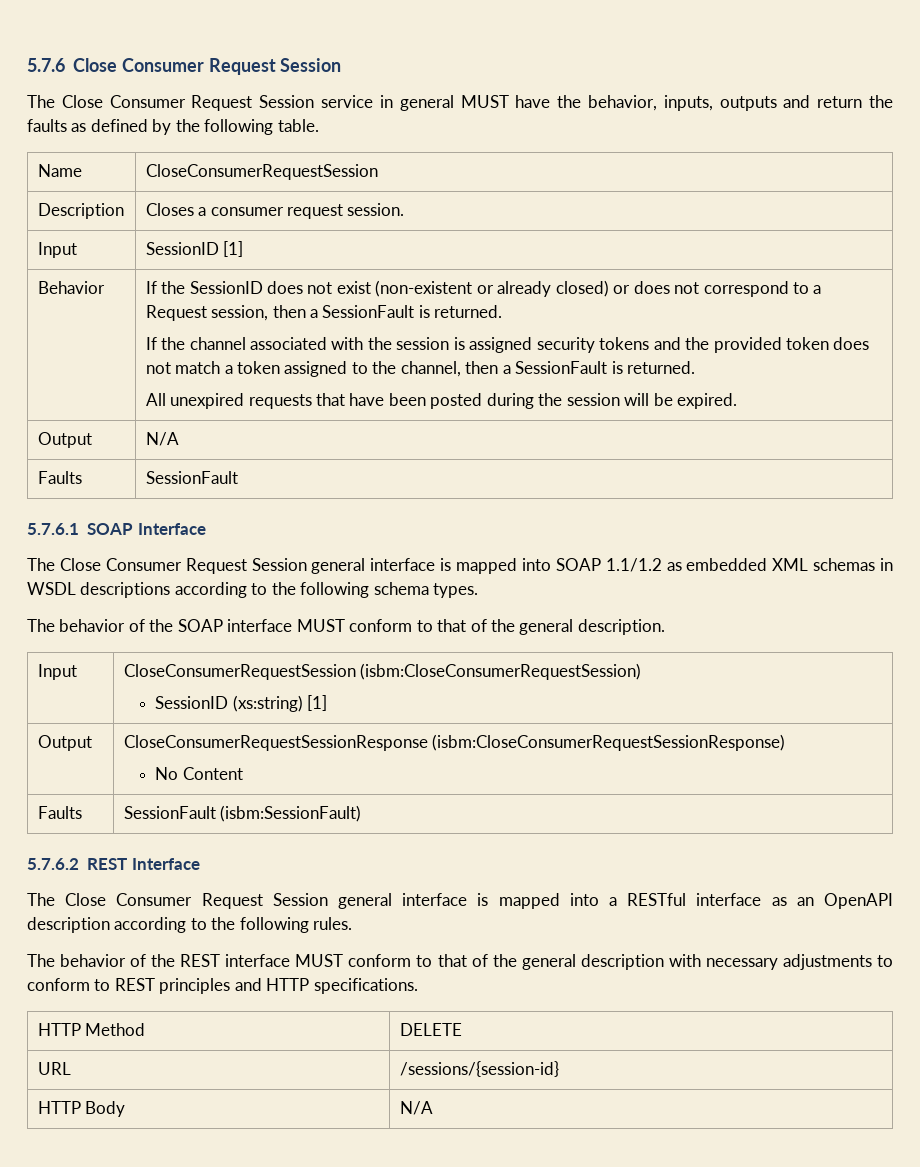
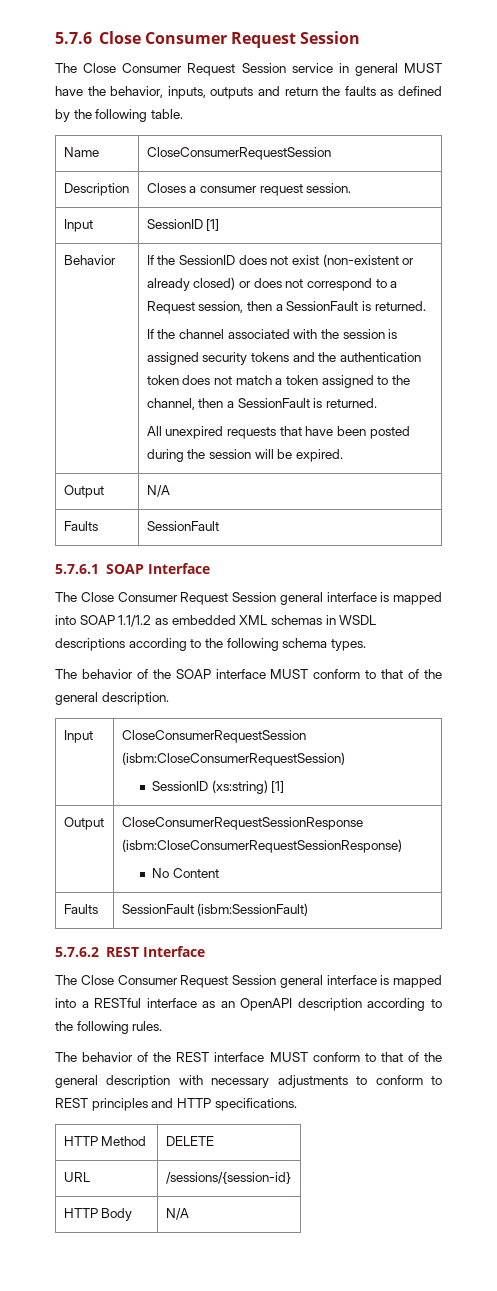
[713,337,782,353] provided -> [339,352,421,362] authentication

